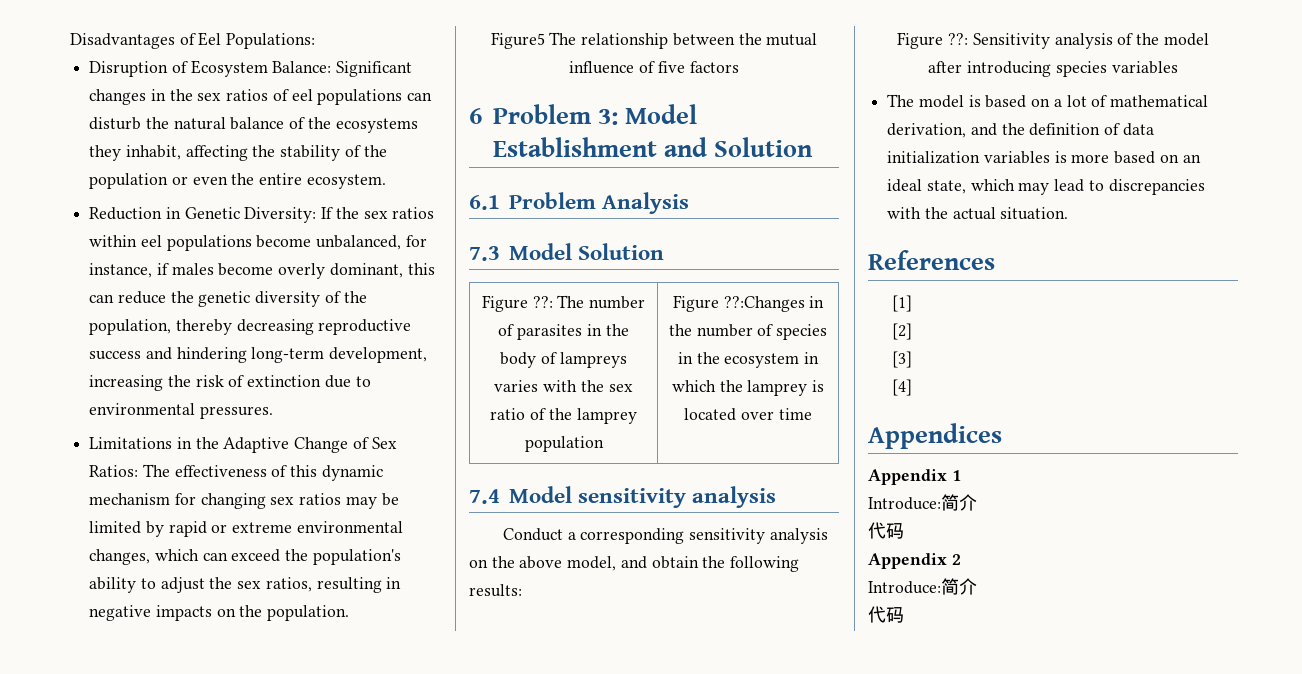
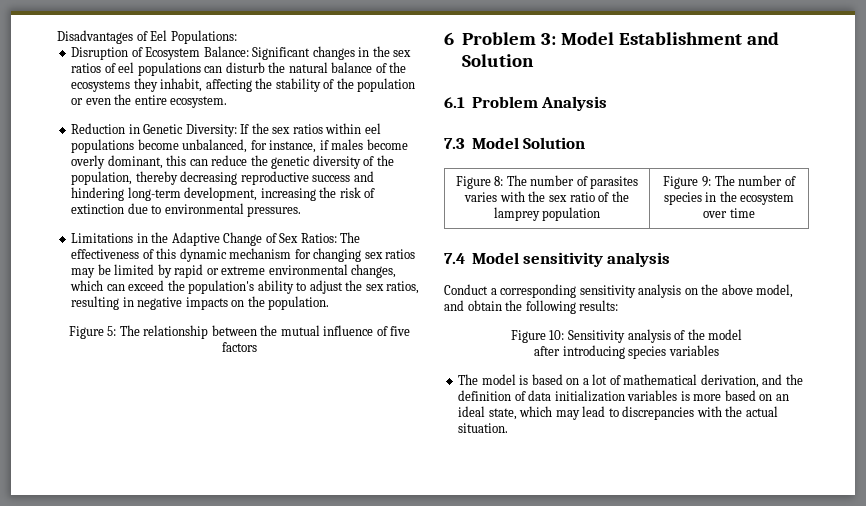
[490,32,545,49] Figure5 -> [68,326,117,339] Figure 5:
[532,296,553,308] ??: -> [494,176,504,186] 8:
[586,324,629,336] [500,352,627,368] in the body of lampreys -> (639, 182) none
[723,296,825,312] [668,324,692,336] ??:Changes in the -> [701,175,735,187] 9: The
[804,352,820,364] [671,380,825,396] [684,408,737,421] in which the lamprey is located -> (795, 199) none
[948,33,969,45] ??: -> [549,330,565,340] 10:
[868,250,995,270] [891,295,912,312] [891,323,912,340] [891,351,912,368] [891,379,912,396] [868,423,1002,449] [868,469,961,485] [868,494,977,511] [868,522,904,539] [868,553,961,569] [868,578,977,595] [868,606,904,623] // References // [1] // [2] // [3] // [4] // Appendices // Appendix 1 // Introduce:简介 // 代码 // Appendix 2 // Introduce:简介 // 代码 -> (509, 428) none

